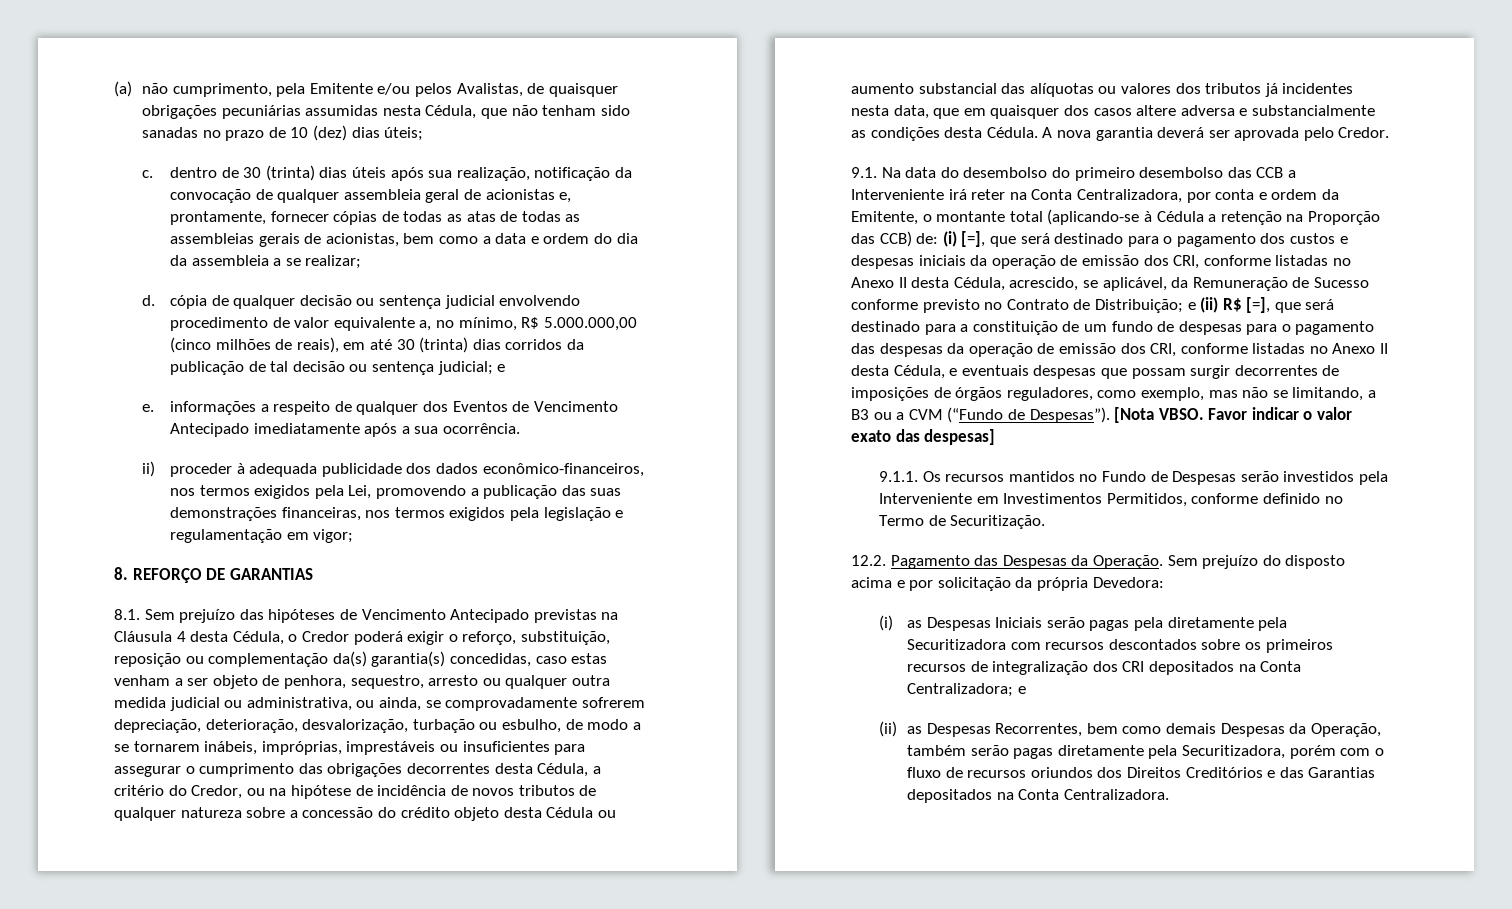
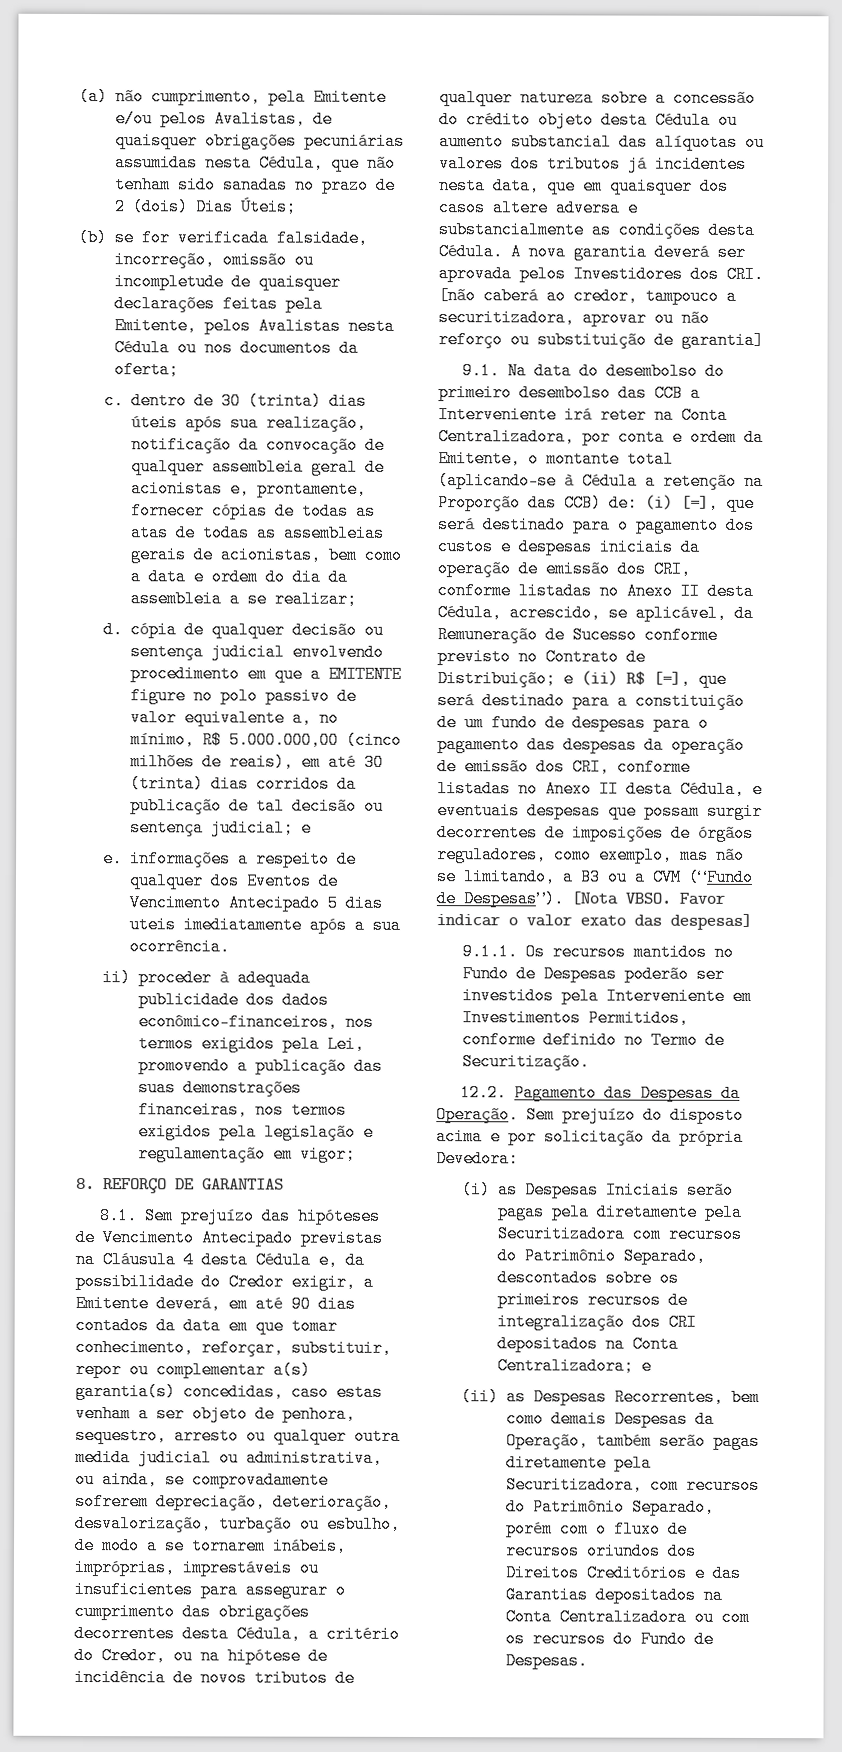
[290,125,424,141] 10 (dez) dias úteis; -> [114,197,297,216] [78,228,368,247] [114,251,314,269] [114,273,341,291] [114,295,323,313] [114,317,395,335] [114,339,359,357] [114,361,179,379] 2 (dois) Dias Úteis; // (b) se for verificada falsidade, incorreção, omissão ou incompletude de quaisquer declarações feitas pela Emitente, pelos Avalistas nesta Cédula ou nos documentos da oferta;
(269, 324) none -> [247,665,403,683] [130,687,331,705] em que a EMITENTE figure no polo passivo
(250, 430) none -> [327,894,384,912] [129,916,177,934] 5 dias uteis
[232,631,610,645] [114,651,367,667] Cédula, o Credor poderá exigir o reforço, substituição, reposição ou complementação da(s) -> [255,1251,365,1269] [75,1272,374,1291] [75,1294,356,1313] [75,1316,338,1335] [75,1338,392,1357] [75,1360,311,1379] Cédula e, da possibilidade do Credor exigir, a Emitente deverá, em até 90 dias contados da data em que tomar conhecimento, reforçar, substituir, repor ou complementar a(s)
[1303,127,1390,141] pelo Credor. -> [519,265,764,284] [438,287,737,305] [438,309,710,327] [438,331,764,350] pelos Investidores dos CRI. [não caberá ao credor, tampouco a securitizadora, aprovar ou não reforço ou substituição de garantia]
[1240,471,1279,482] serão -> [624,965,726,983] poderão ser
(1105, 646) none -> [497,1247,707,1265] do Patrimônio Separado,
(1286, 752) none -> [650,1476,761,1495] [506,1498,716,1516] com recursos do Patrimônio Separado,
[1063,789,1169,800] Centralizadora. -> [559,1608,751,1626] [505,1630,715,1648] [505,1652,589,1670] Centralizadora ou com os recursos do Fundo de Despesas.

